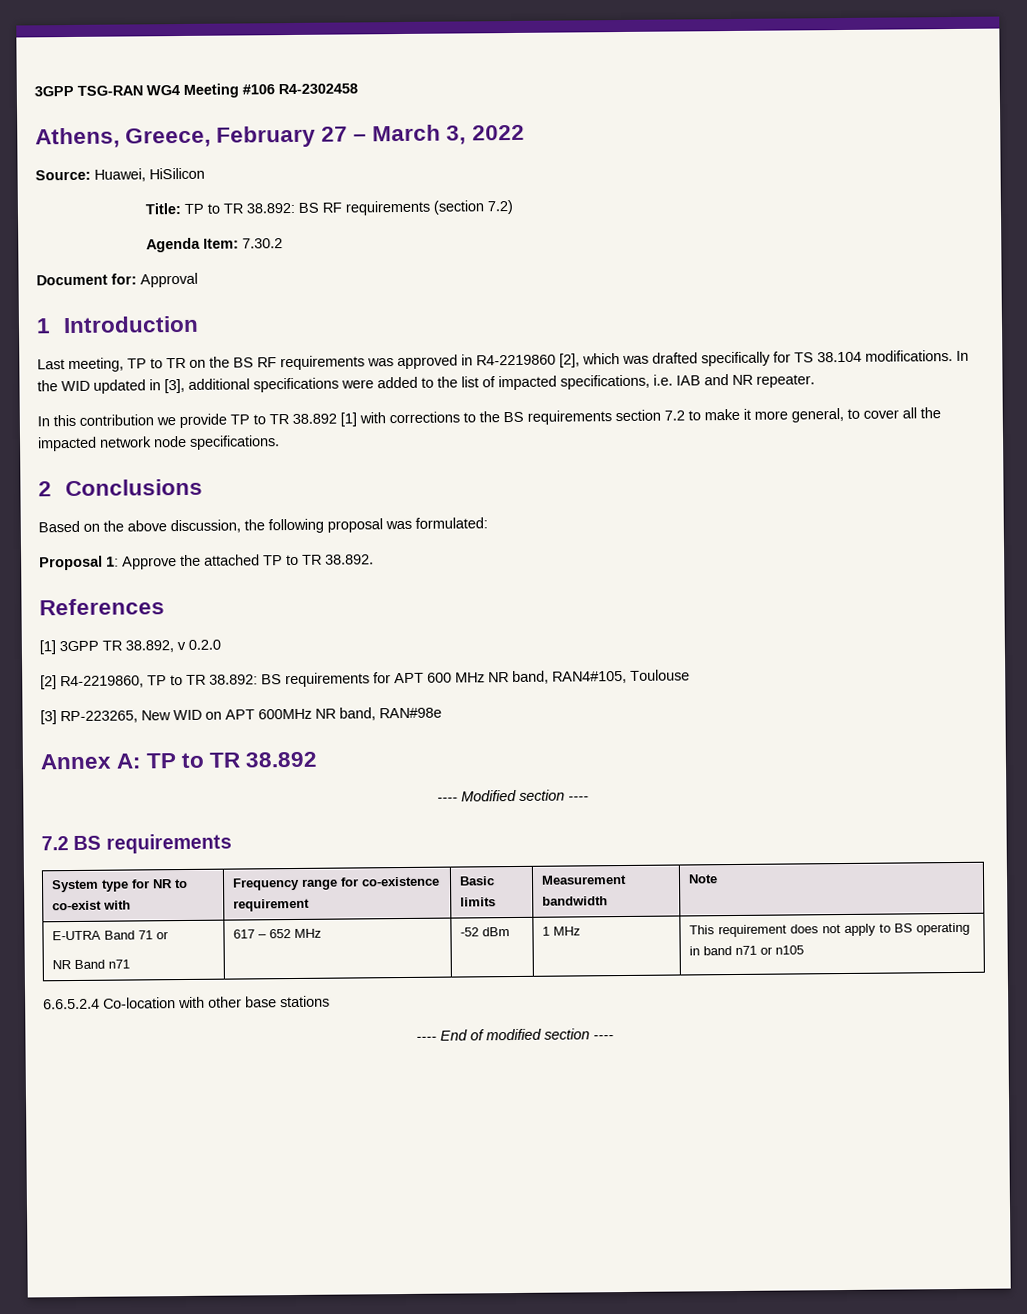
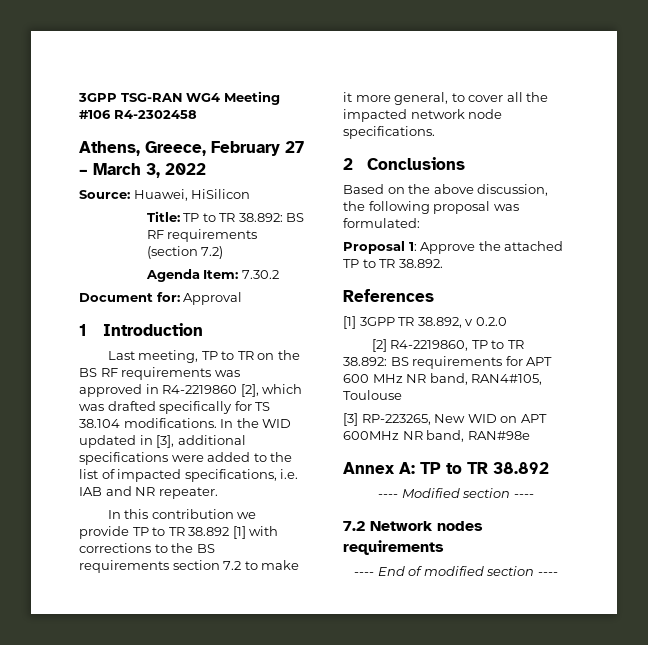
[73,833,232,854] [52,878,189,893] [52,900,132,911] [232,876,441,891] [233,898,311,912] [459,876,496,886] [460,897,497,907] [541,874,628,885] [542,896,609,906] [688,874,719,884] [52,930,170,941] [52,959,131,970] [233,928,323,939] [460,927,511,937] [542,926,582,936] [689,922,971,938] [689,945,805,956] [43,995,330,1010] BS requirements // System type for NR to co-exist with | Frequency range for co-existence requirement | Basic limits | Measurement bandwidth | Note // E-UTRA Band 71 or // NR Band n71 | 617 – 652 MHz | -52 dBm | 1 MHz | This requirement does not apply to BS operating in band n71 or n105 // 6.6.5.2.4 Co-location with other base stations -> [370,521,483,531] [343,540,444,555] Network nodes requirements

